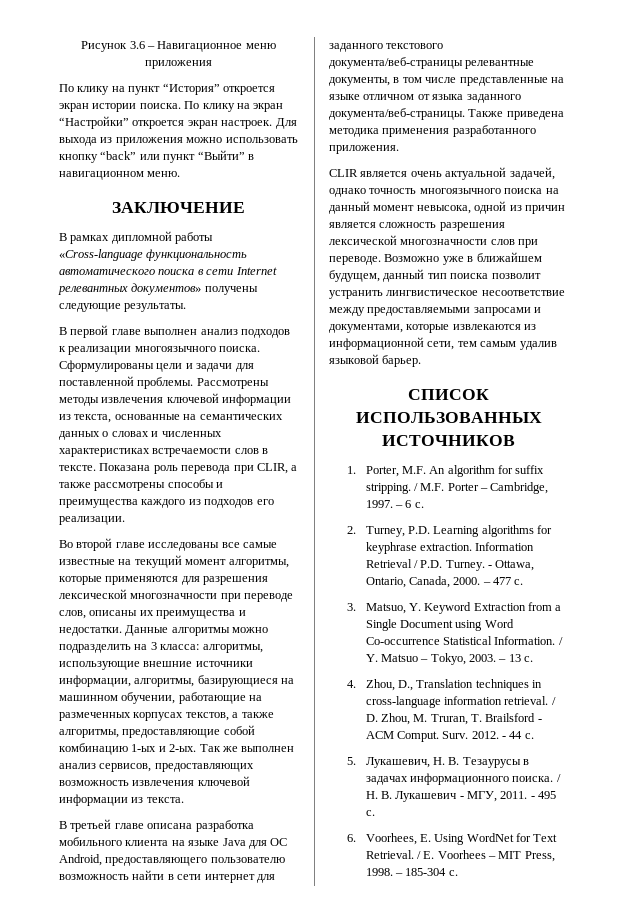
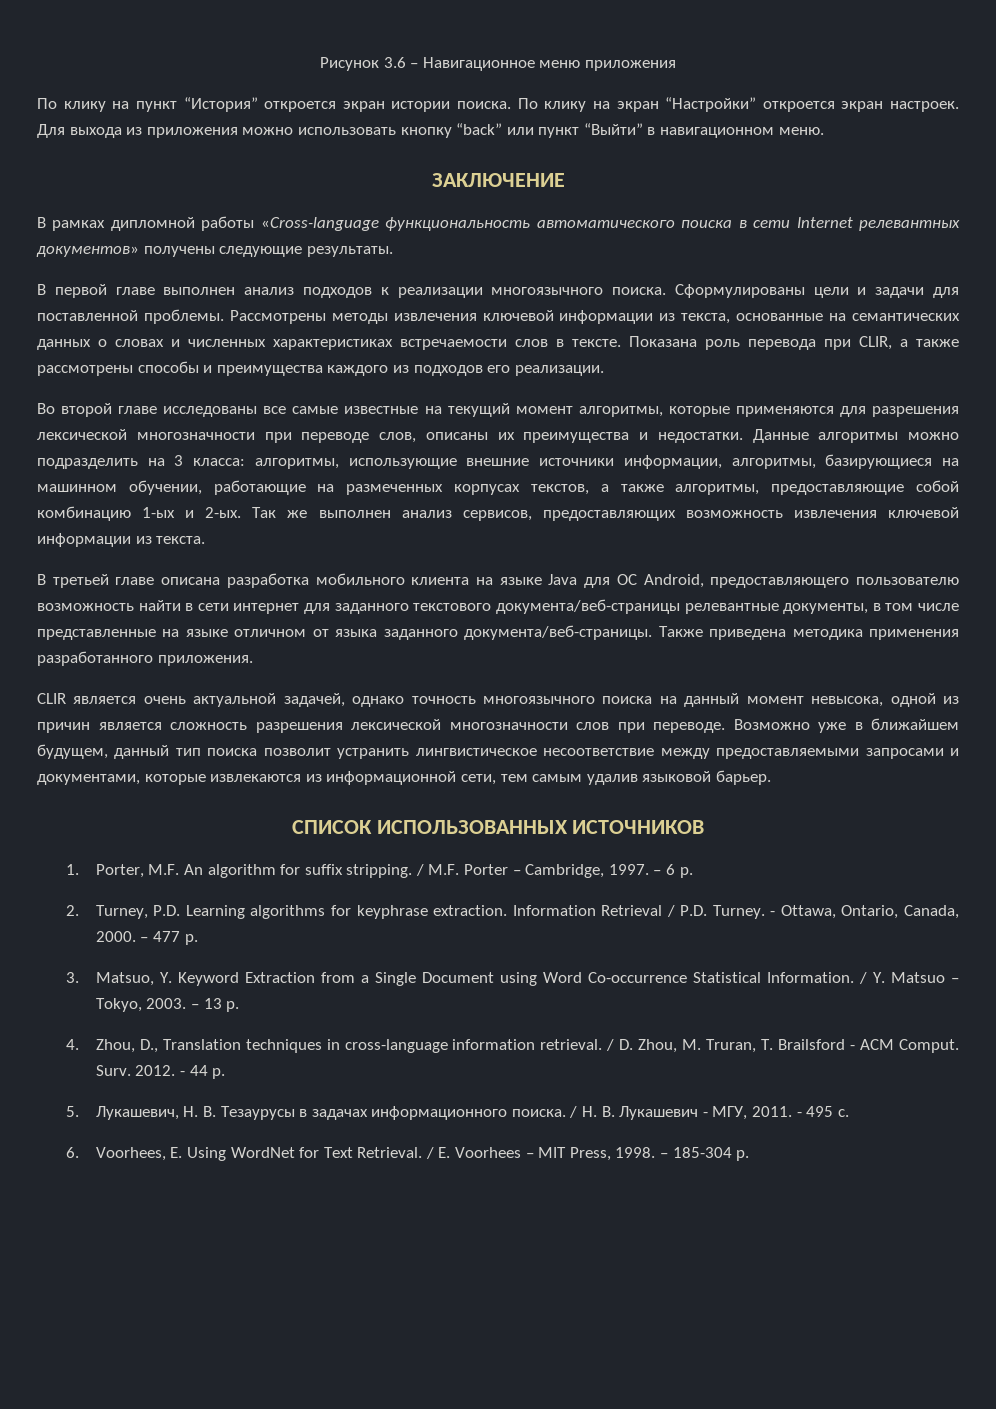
[414,502,424,508] с. -> [679,867,693,878] p.
[514,579,524,585] с. -> [184,934,198,945] p.
[524,656,534,662] с. -> [226,1001,240,1012] p.
[524,733,534,739] с. -> [212,1068,226,1079] p.
[448,870,458,876] с. -> [736,1150,750,1161] p.

